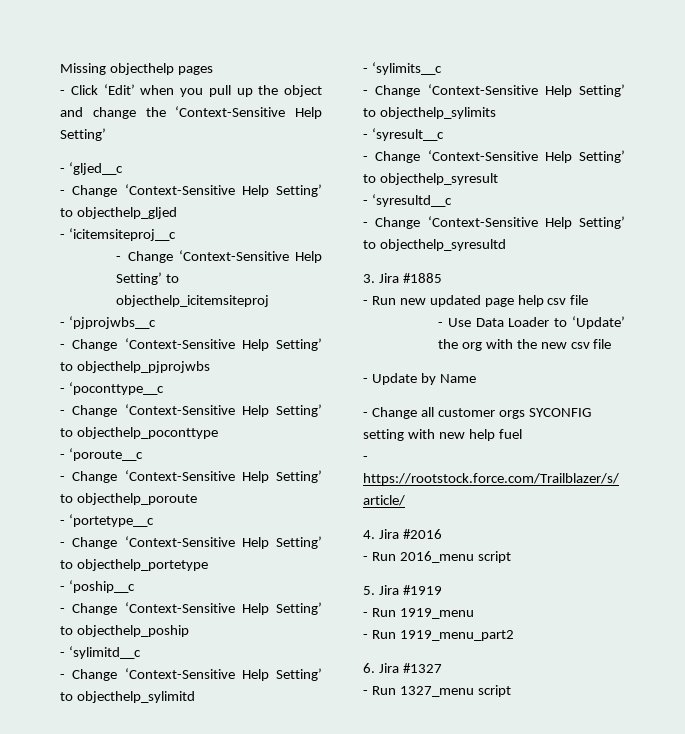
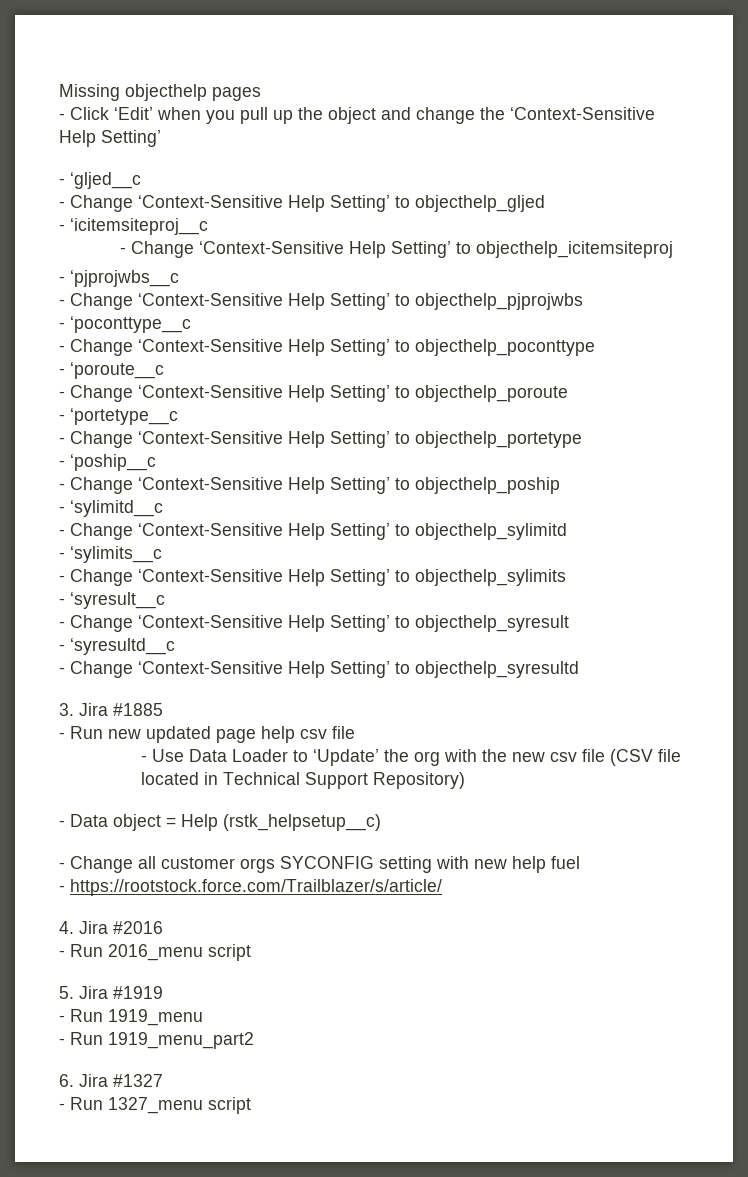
[363,373,476,385] // - Update by Name -> [609,749,681,766] [140,772,465,789] [59,814,381,831] (CSV file located in Technical Support Repository) // - Data object = Help (rstk_helpsetup__c)

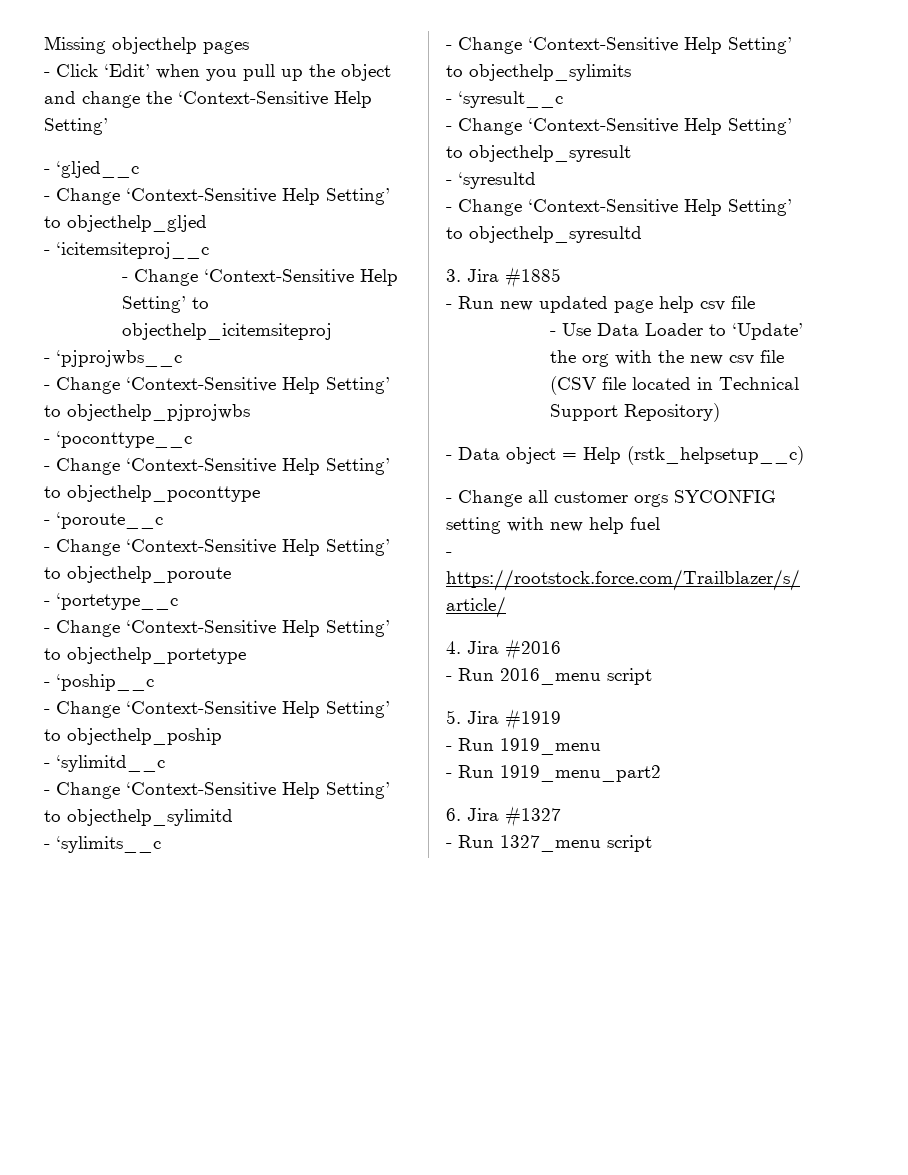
[70,638,175,655] ‘syresultd__c -> [458,172,536,189] ‘syresultd

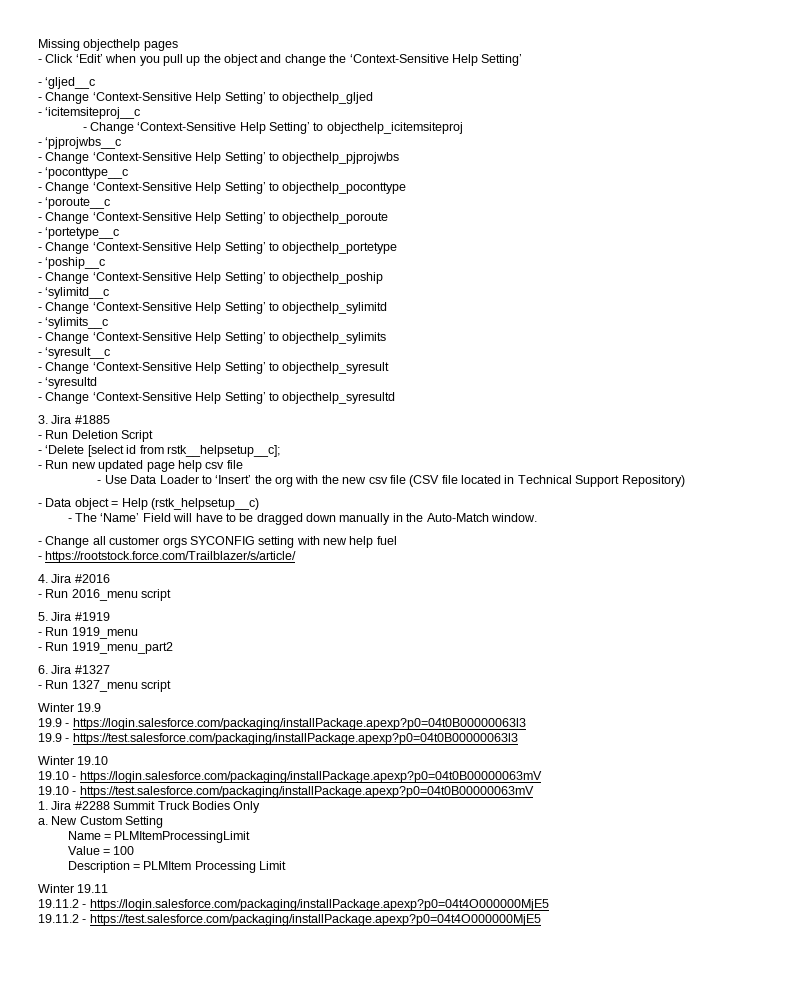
(561, 277) none -> [38,430,154,442] [38,445,280,457] // - Run Deletion Script // - ‘Delete [select id from rstk__helpsetup__c];
[732,323,804,340] ‘Update’ -> [215,475,252,484] ‘Insert’
(804, 455) none -> [67,513,537,525] // - The ‘Name’ Field will have to be dragged down manually in the Auto-Match window.
(652, 843) none -> [38,703,102,712] [38,718,526,730] [38,733,518,745] [38,756,109,765] [38,771,542,783] [38,786,534,798] [38,801,261,813] [38,816,164,828] [67,831,251,843] [67,846,135,855] [67,861,287,873] [38,884,109,893] [38,899,549,911] [38,914,541,926] // Winter 19.9 // 19.9 - https://login.salesforce.com/packaging/installPackage.apexp?p0=04t0B00000063l3 // 19.9 - https://test.salesforce.com/packaging/installPackage.apexp?p0=04t0B00000063l3 // Winter 19.10 // 19.10 - https://login.salesforce.com/packaging/installPackage.apexp?p0=04t0B00000063mV // 19.10 - https://test.salesforce.com/packaging/installPackage.apexp?p0=04t0B00000063mV // 1. Jira #2288 Summit Truck Bodies Only // a. New Custom Setting // Name = PLMItemProcessingLimit // Value = 100 // Description = PLMItem Processing Limit // Winter 19.11 // 19.11.2 - https://login.salesforce.com/packaging/installPackage.apexp?p0=04t4O000000MjE5 // 19.11.2 - https://test.salesforce.com/packaging/installPackage.apexp?p0=04t4O000000MjE5

